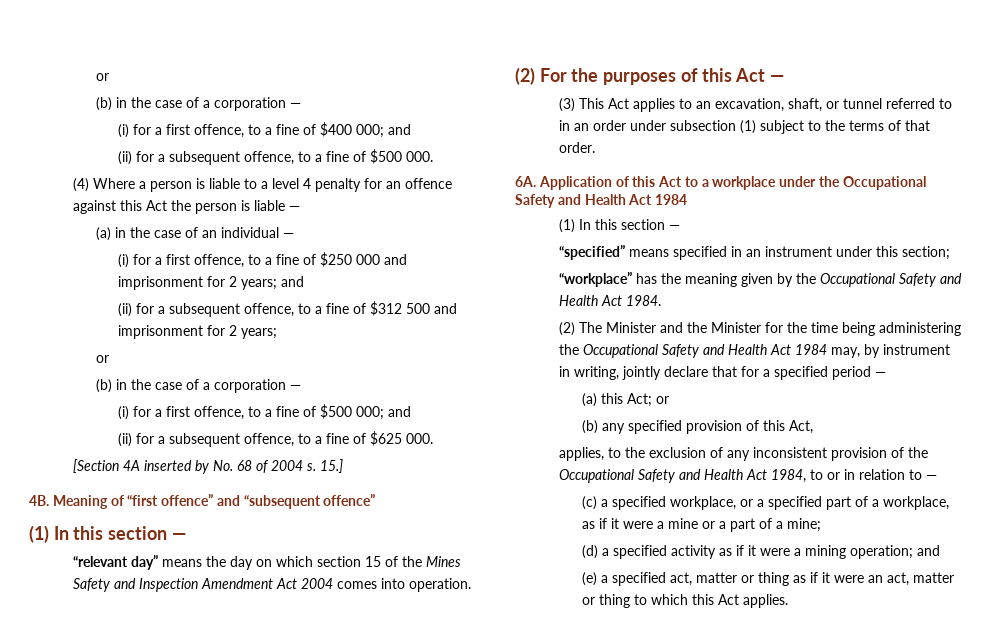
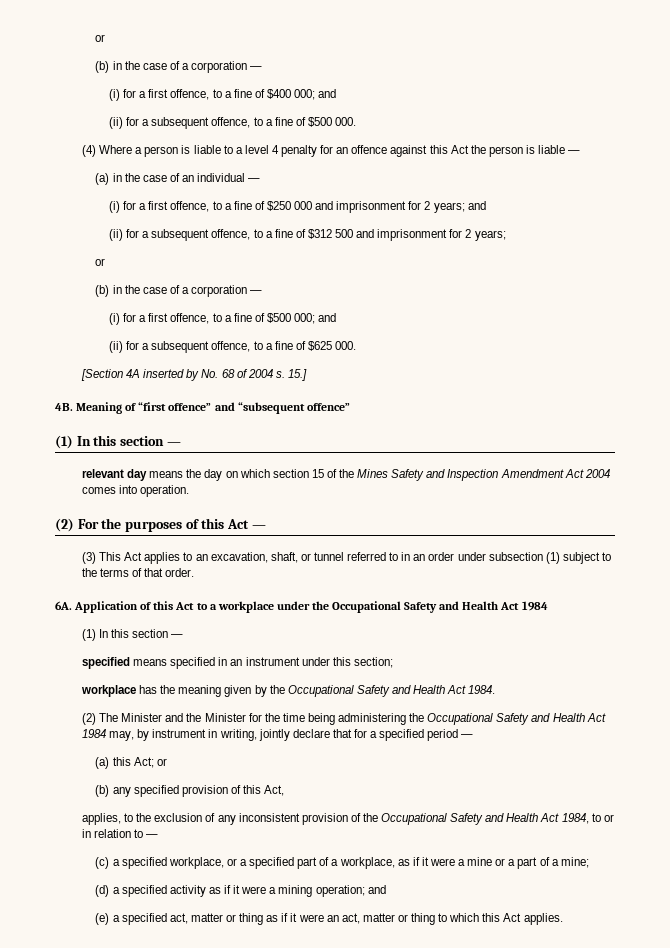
[73,554,159,570] “relevant day” -> [81,469,148,481] relevant day
[559,244,626,260] “specified” -> [81,657,130,669] specified
[559,271,633,287] “workplace” -> [80,685,136,697] workplace

